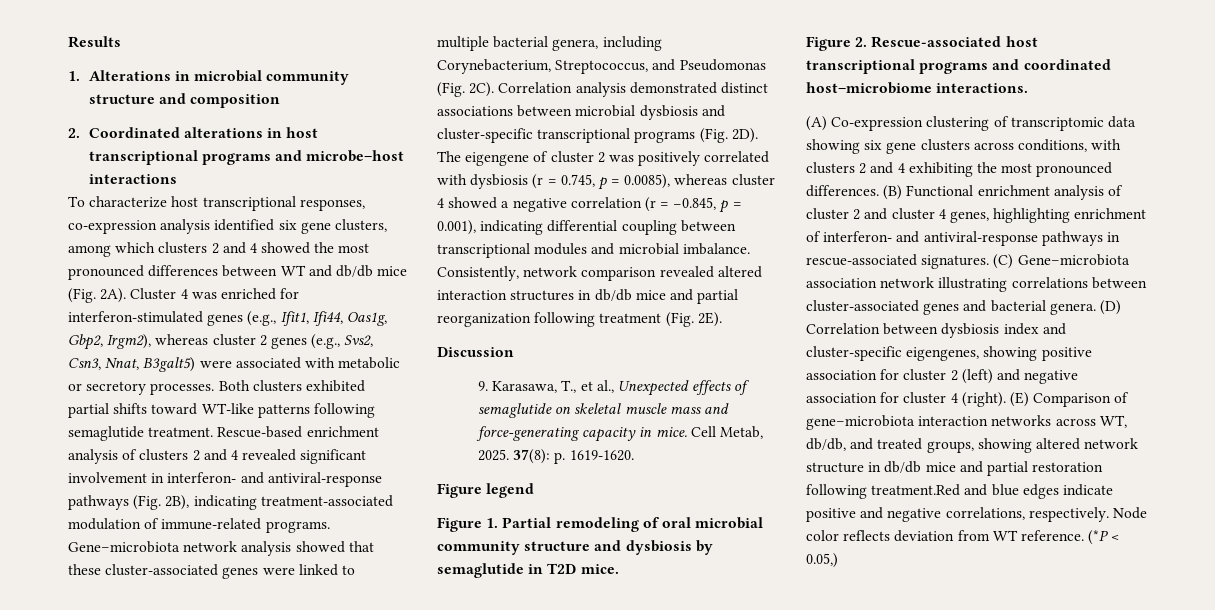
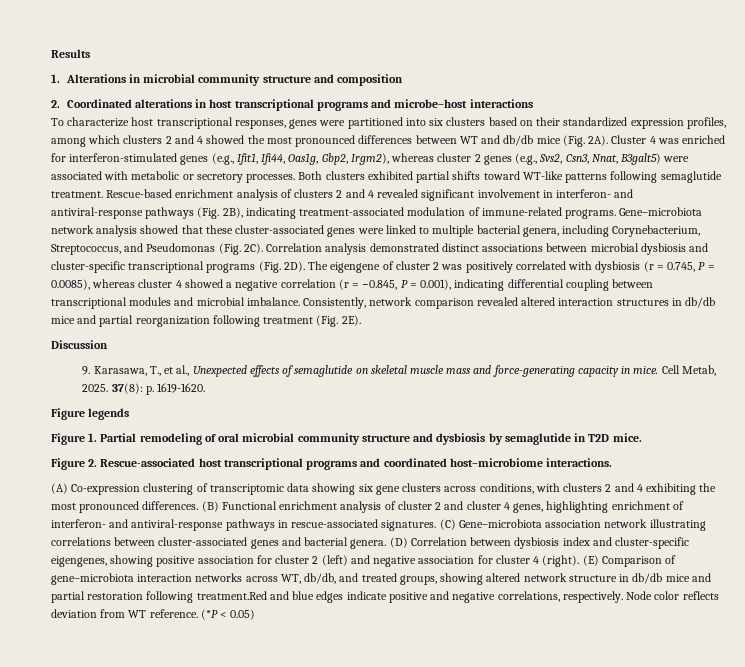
[68,219,387,234] co-expression analysis identified six gene clusters, -> [289,117,726,129] genes were partitioned into six clusters based on their standardized expression profiles,
[597,177,607,190] p -> [698,262,706,270] P
[719,200,729,213] p -> [400,280,408,288] P
[486,483,535,498] legend -> [88,408,130,420] legends
[806,553,838,568] 0.05,) -> [230,609,256,620] 0.05)

